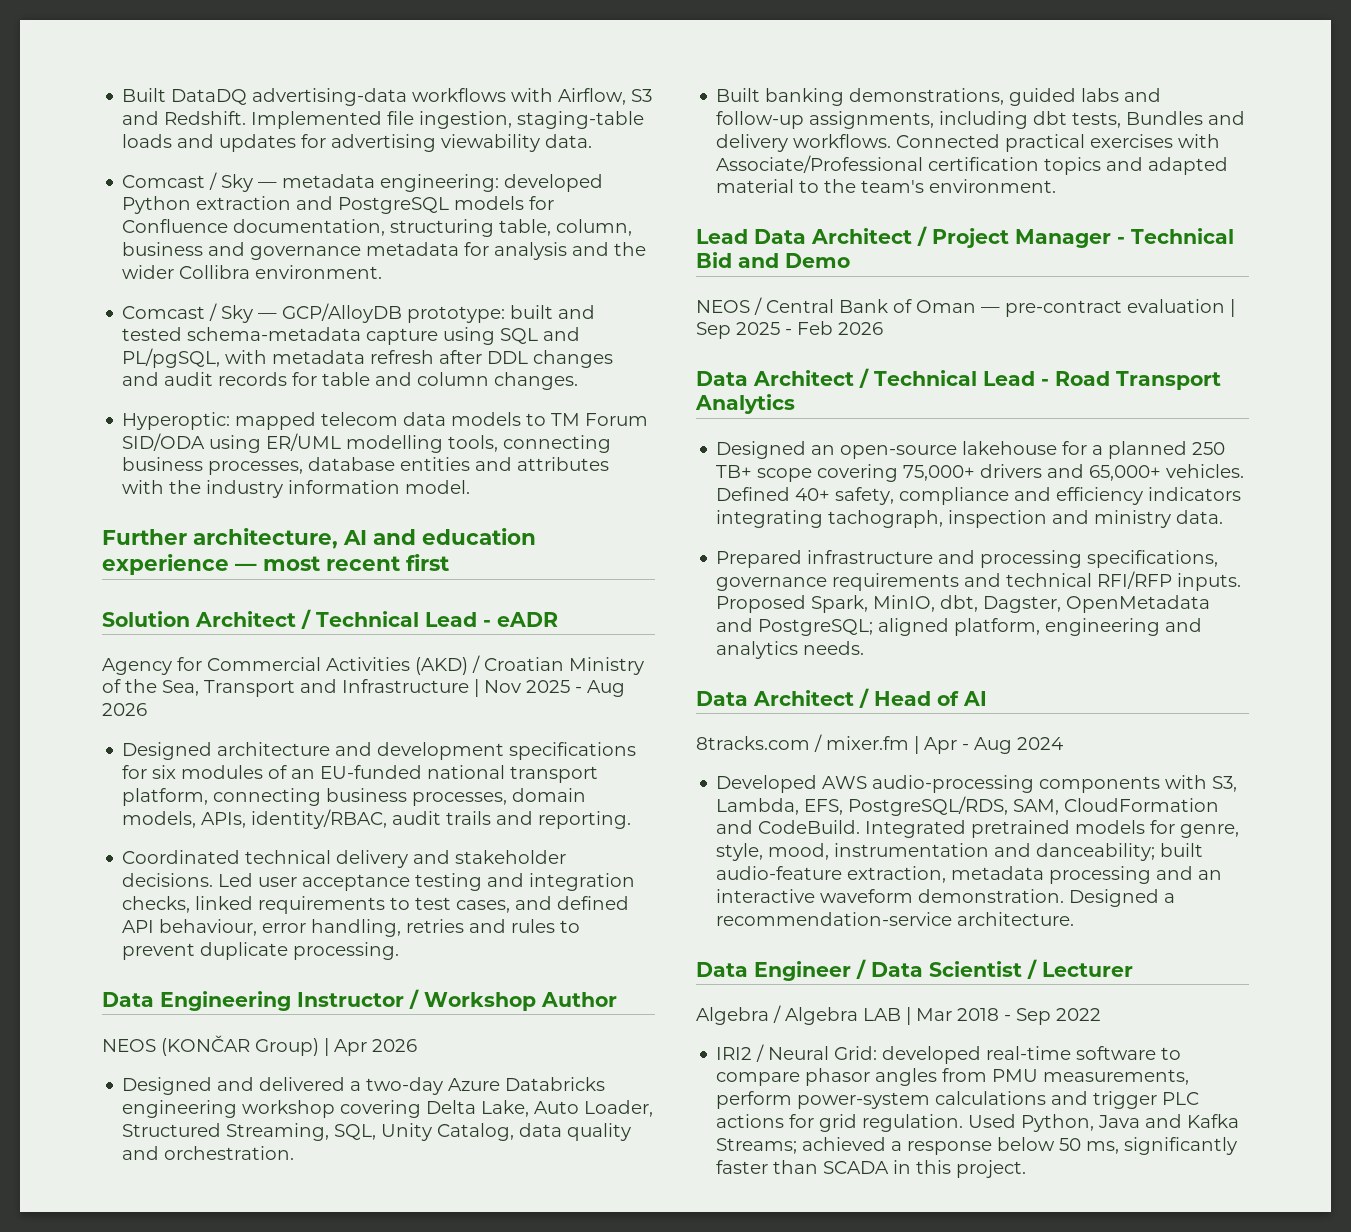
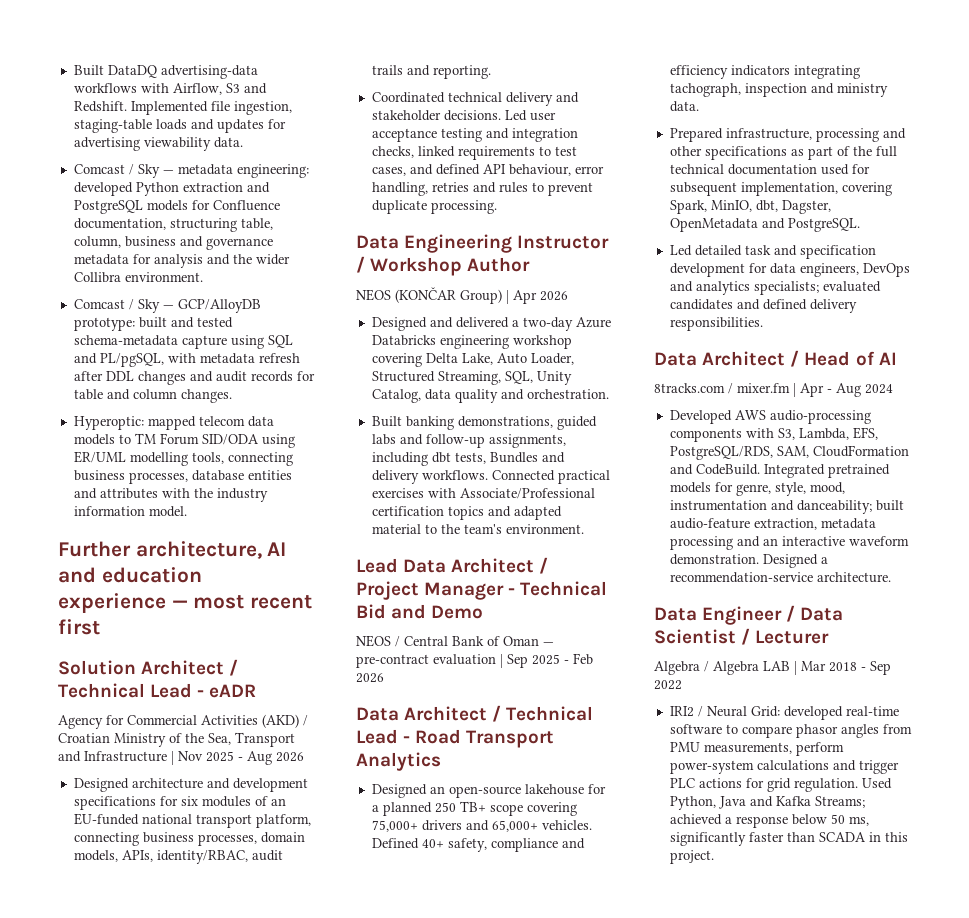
[807,550,1219,568] [716,571,1242,591] [716,595,807,613] infrastructure and processing specifications, governance requirements and technical RFI/RFP inputs. Proposed -> [725,128,906,142] [669,146,897,160] [669,164,870,175] [669,182,892,196] infrastructure, processing and other specifications as part of the full technical documentation used for subsequent implementation, covering
[758,618,1203,636] [716,641,865,659] PostgreSQL; aligned platform, engineering and analytics needs. -> [787,218,860,232] [669,245,876,259] [669,263,910,277] [669,281,881,295] [669,299,857,313] [669,317,763,331] PostgreSQL. // Led detailed task and specification development for data engineers, DevOps and analytics specialists; evaluated candidates and defined delivery responsibilities.

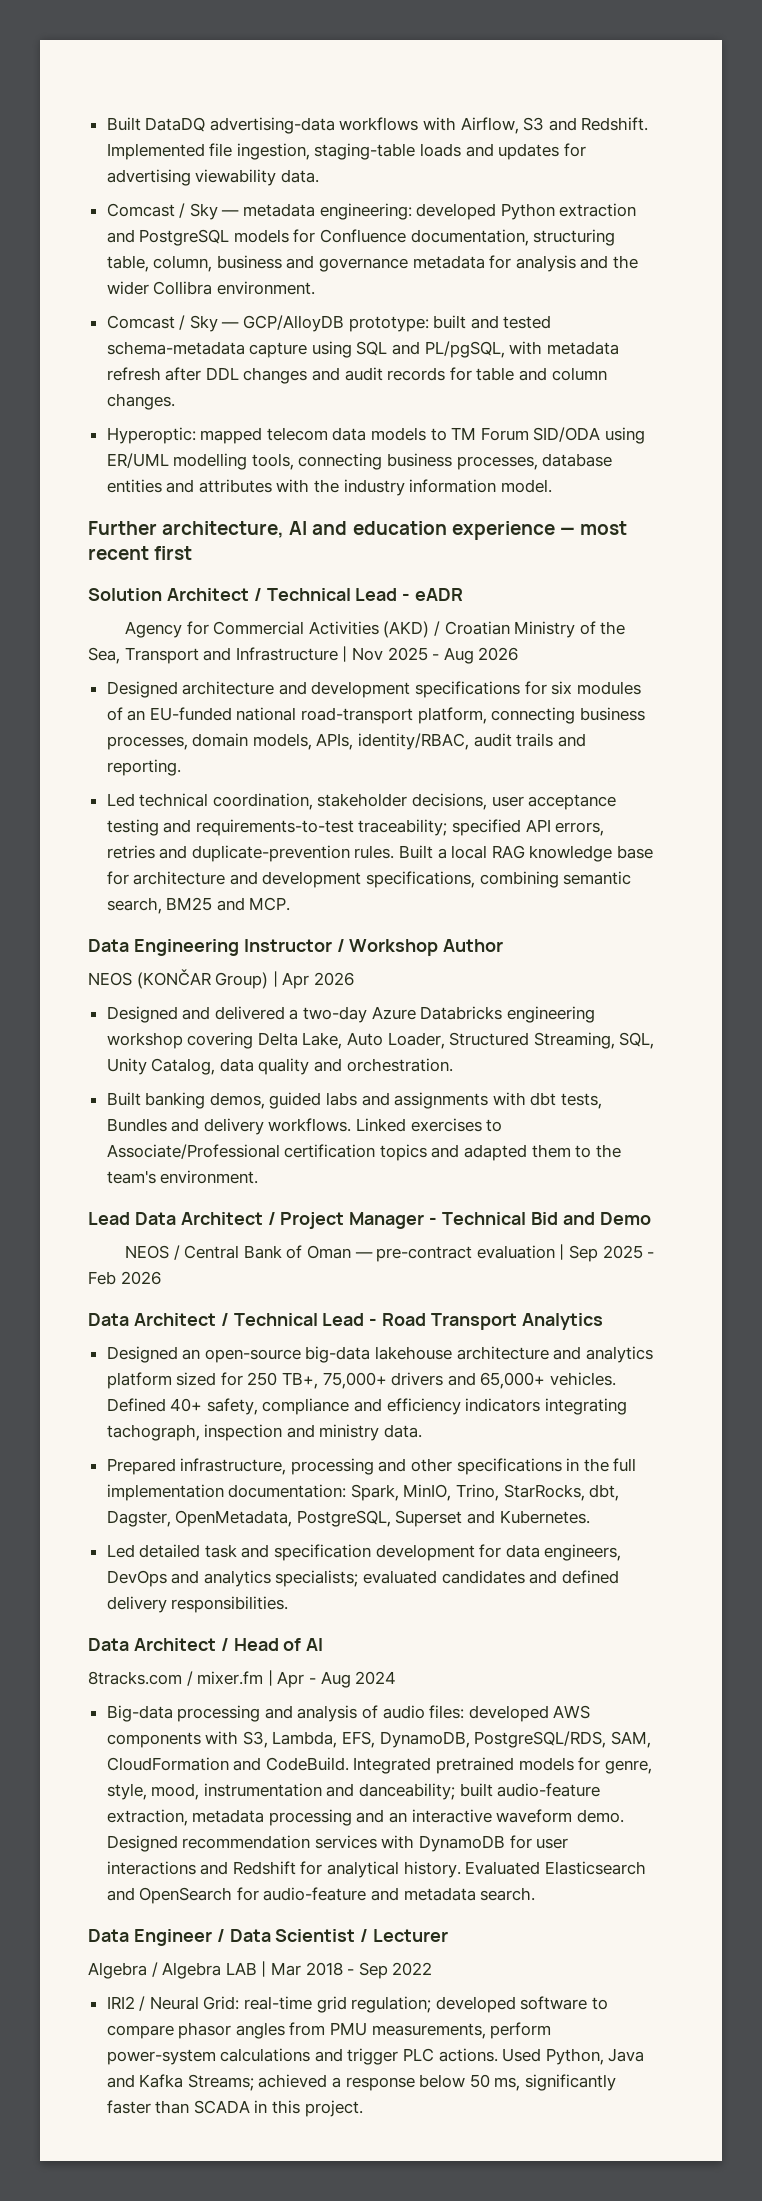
[195,814,252,828] transport -> [301,707,414,724] road-transport
[371,92,579,106] [371,110,556,121] [371,128,578,142] [371,146,577,160] [371,164,604,176] [371,182,593,196] [371,200,497,214] Coordinated technical delivery and stakeholder decisions. Led user acceptance testing and integration checks, linked requirements to test cases, and defined API behaviour, error handling, retries and rules to prevent duplicate processing. -> [106,793,617,810] [106,819,605,836] [106,845,654,862] [106,871,632,888] [106,897,291,914] Led technical coordination, stakeholder decisions, user acceptance testing and requirements-to-test traceability; specified API errors, retries and duplicate-prevention rules. Built a local RAG knowledge base for architecture and development specifications, combining semantic search, BM25 and MCP.
[457,416,553,428] demonstrations, -> [209,1092,265,1109] demos,
[425,434,566,448] [371,452,428,466] follow-up assignments, including -> [394,1092,526,1109] assignments with
[491,470,610,484] [371,488,456,498] Connected practical exercises with -> [356,1118,503,1132] Linked exercises to
[371,524,421,534] material -> [531,1144,571,1158] them
[524,784,606,795] [371,801,577,816] lakehouse for a planned 250 TB+ scope covering -> [305,1346,653,1363] [106,1372,319,1389] big-data lakehouse architecture and analytics platform sized for 250 TB+,
[790,146,897,160] [669,164,870,175] [669,182,892,196] [669,200,831,214] [669,218,860,232] as part of the full technical documentation used for subsequent implementation, covering Spark, MinIO, dbt, Dagster, OpenMetadata and PostgreSQL. -> [566,1458,637,1472] [106,1484,620,1501] [106,1510,590,1527] in the full implementation documentation: Spark, MinIO, Trino, StarRocks, dbt, Dagster, OpenMetadata, PostgreSQL, Superset and Kubernetes.
[669,410,871,424] Developed AWS audio-processing -> [106,1705,591,1722] Big-data processing and analysis of audio files: developed AWS
(878, 433) none -> [379,1731,470,1748] DynamoDB,
[669,554,828,568] [669,572,891,583] demonstration. Designed a recommendation-service architecture. -> [576,1809,624,1823] [106,1835,569,1852] [106,1861,646,1878] [106,1887,536,1904] demo. Designed recommendation services with DynamoDB for user interactions and Redshift for analytical history. Evaluated Elasticsearch and OpenSearch for audio-feature and metadata search.
[783,706,899,720] developed real-time -> [244,1996,516,2013] real-time grid regulation; developed
[698,778,858,792] actions for grid regulation. -> [438,2048,498,2062] actions.

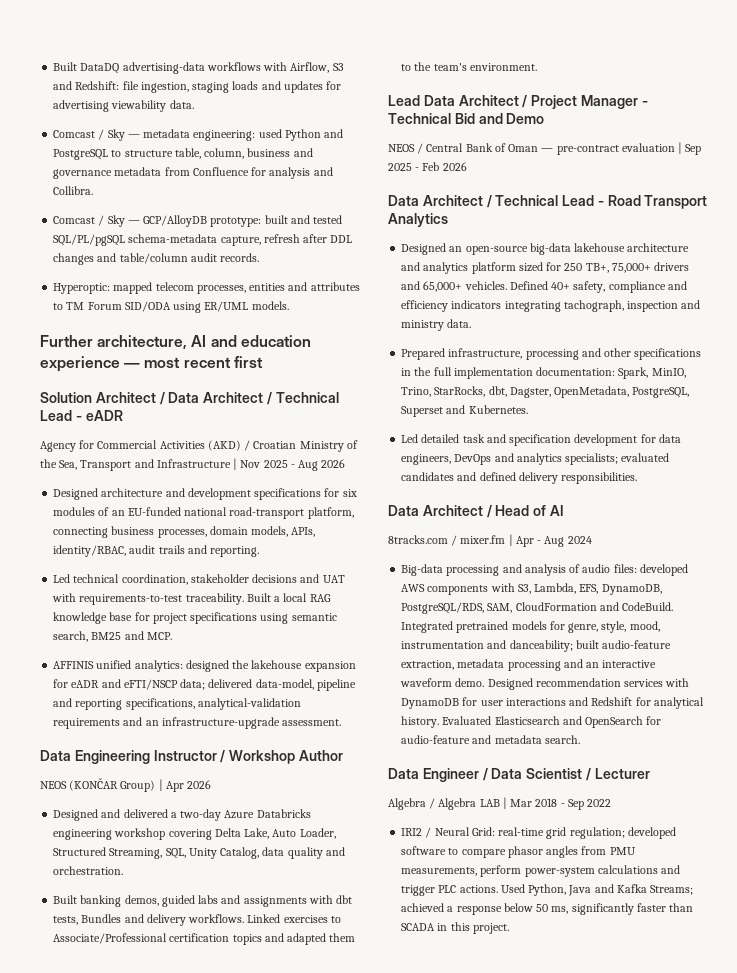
[581,117,649,131] [106,143,205,160] Redshift. Implemented -> [75,81,120,90] Redshift:
[314,143,416,160] staging-table -> [192,82,230,93] staging
[416,203,637,220] [106,229,616,246] developed Python extraction and PostgreSQL models for Confluence documentation, structuring -> [258,129,344,141] [53,149,173,160] used Python and PostgreSQL to structure
(485, 262) none -> [164,167,249,176] from Confluence
[613,255,639,269] [106,281,315,295] the wider Collibra environment. -> [53,186,94,195] Collibra.
[106,341,619,358] schema-metadata capture using SQL and PL/pgSQL, with metadata -> [53,234,261,246] SQL/PL/pgSQL schema-metadata capture,
[344,367,607,381] [106,393,175,410] audit records for table and column changes. -> [119,253,260,264] table/column audit records.
[332,427,427,441] data models -> [196,282,360,294] processes, entities and attributes
[173,453,613,470] [106,479,552,496] modelling tools, connecting business processes, database entities and attributes with the industry information model. -> [251,301,289,310] models.
(262, 594) none -> [168,392,272,405] Data Architect /
[412,793,617,810] [106,819,605,836] [106,845,395,862] decisions, user acceptance testing and requirements-to-test traceability; specified API errors, retries and duplicate-prevention rules. -> [252,574,345,583] [52,593,244,605] decisions and UAT with requirements-to-test traceability.
[133,871,559,888] architecture and development specifications, combining -> [152,612,289,624] project specifications using
(291, 904) none -> [53,660,356,672] [53,679,356,691] [53,698,301,710] [53,717,342,729] // AFFINIS unified analytics: designed the lakehouse expansion for eADR and eFTI/NSCP data; delivered data-model, pipeline and reporting specifications, analytical-validation requirements and an infrastructure-upgrade assessment.

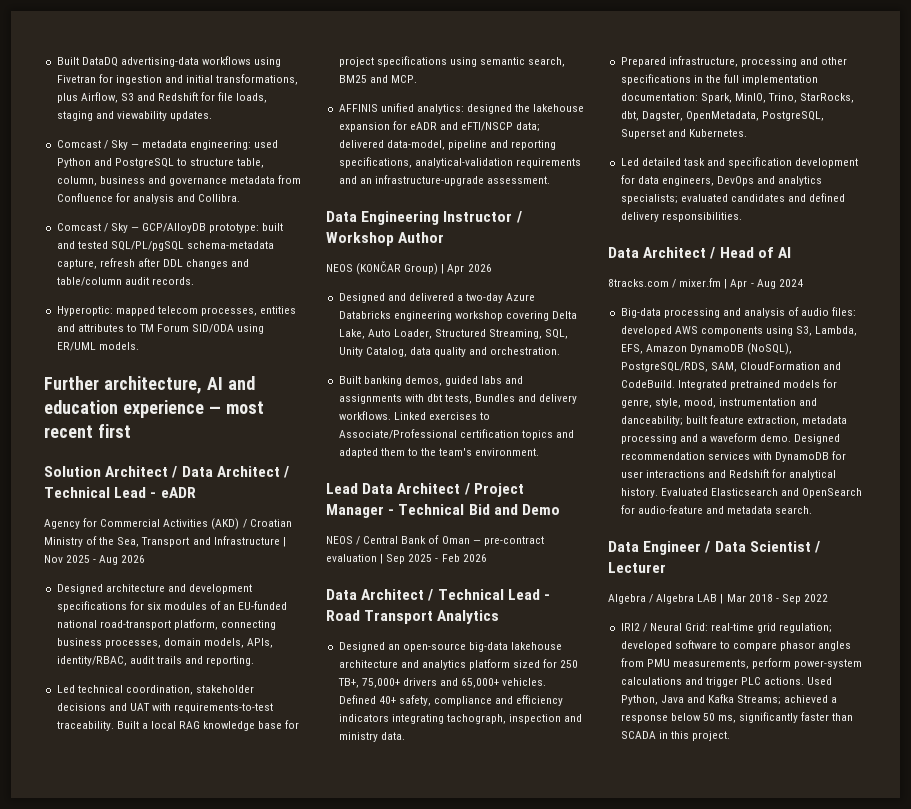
[263,62,344,73] [53,81,342,93] [53,100,194,112] with Airflow, S3 and Redshift: file ingestion, staging loads and updates for advertising viewability data. -> [254,57,282,67] [56,74,299,85] [56,92,268,103] [56,111,212,121] using Fivetran for ingestion and initial transformations, plus Airflow, S3 and Redshift for file loads, staging and viewability updates.
[490,583,515,592] with -> [765,326,793,336] using
[601,584,662,595] DynamoDB, -> [645,343,792,355] Amazon DynamoDB (NoSQL),
[602,640,672,649] audio-feature -> [709,415,744,424] feature
[586,660,657,668] an interactive -> [700,436,707,442] a

